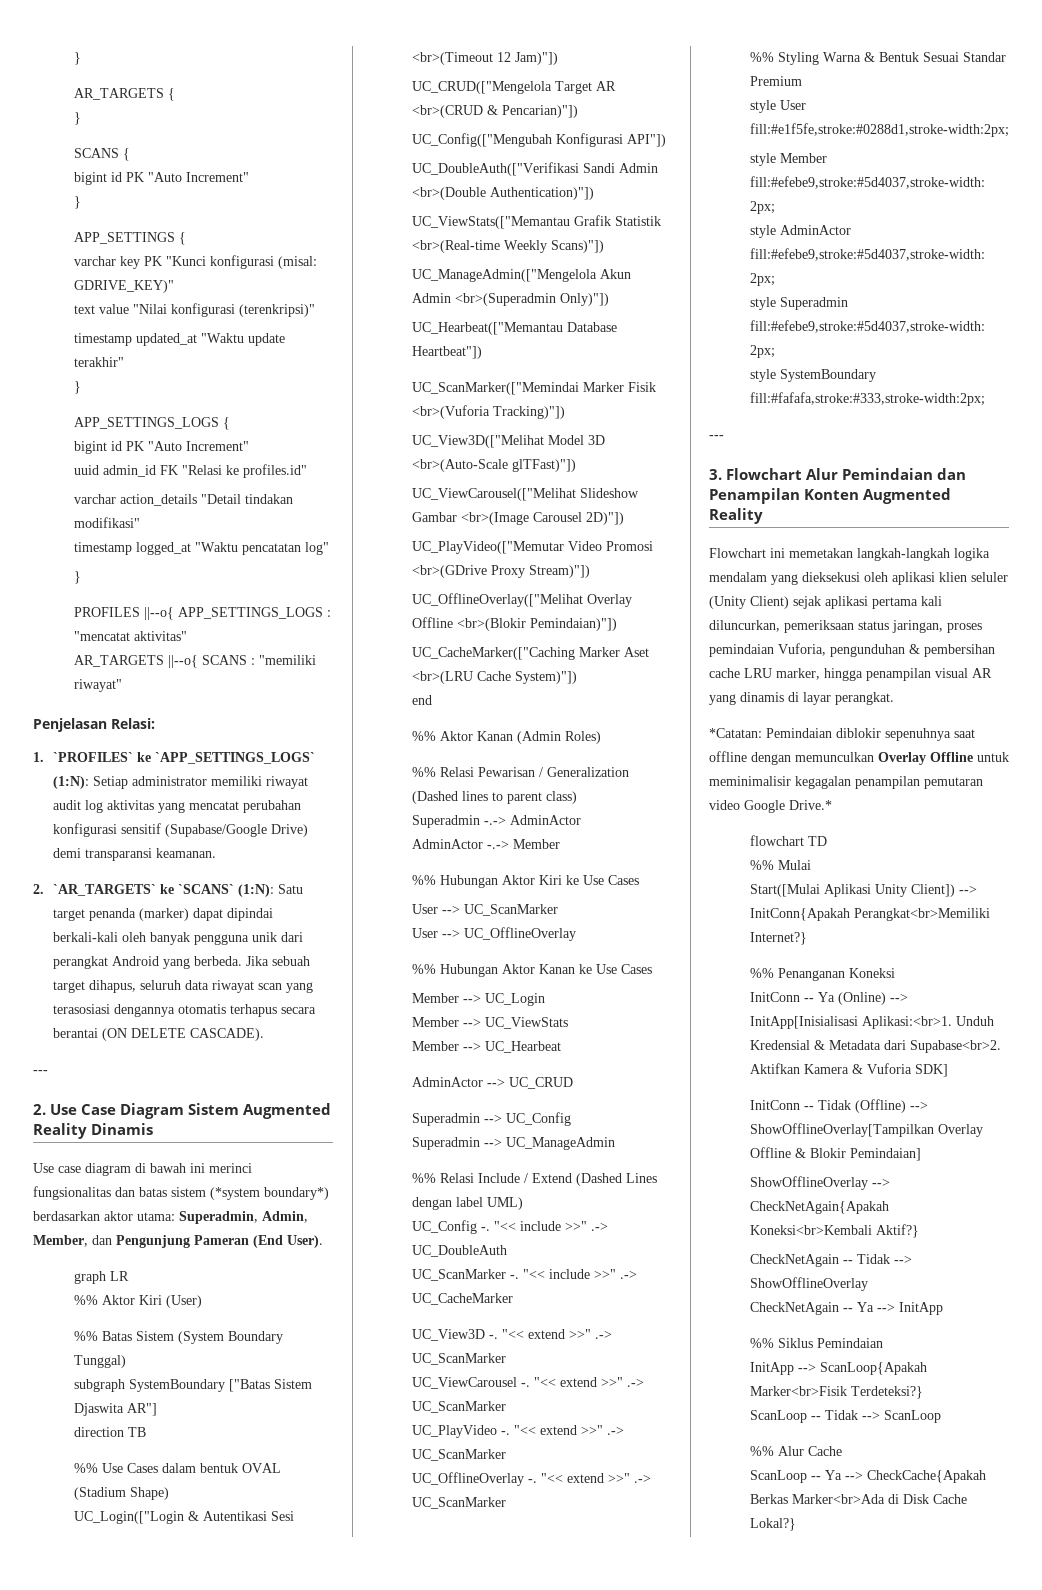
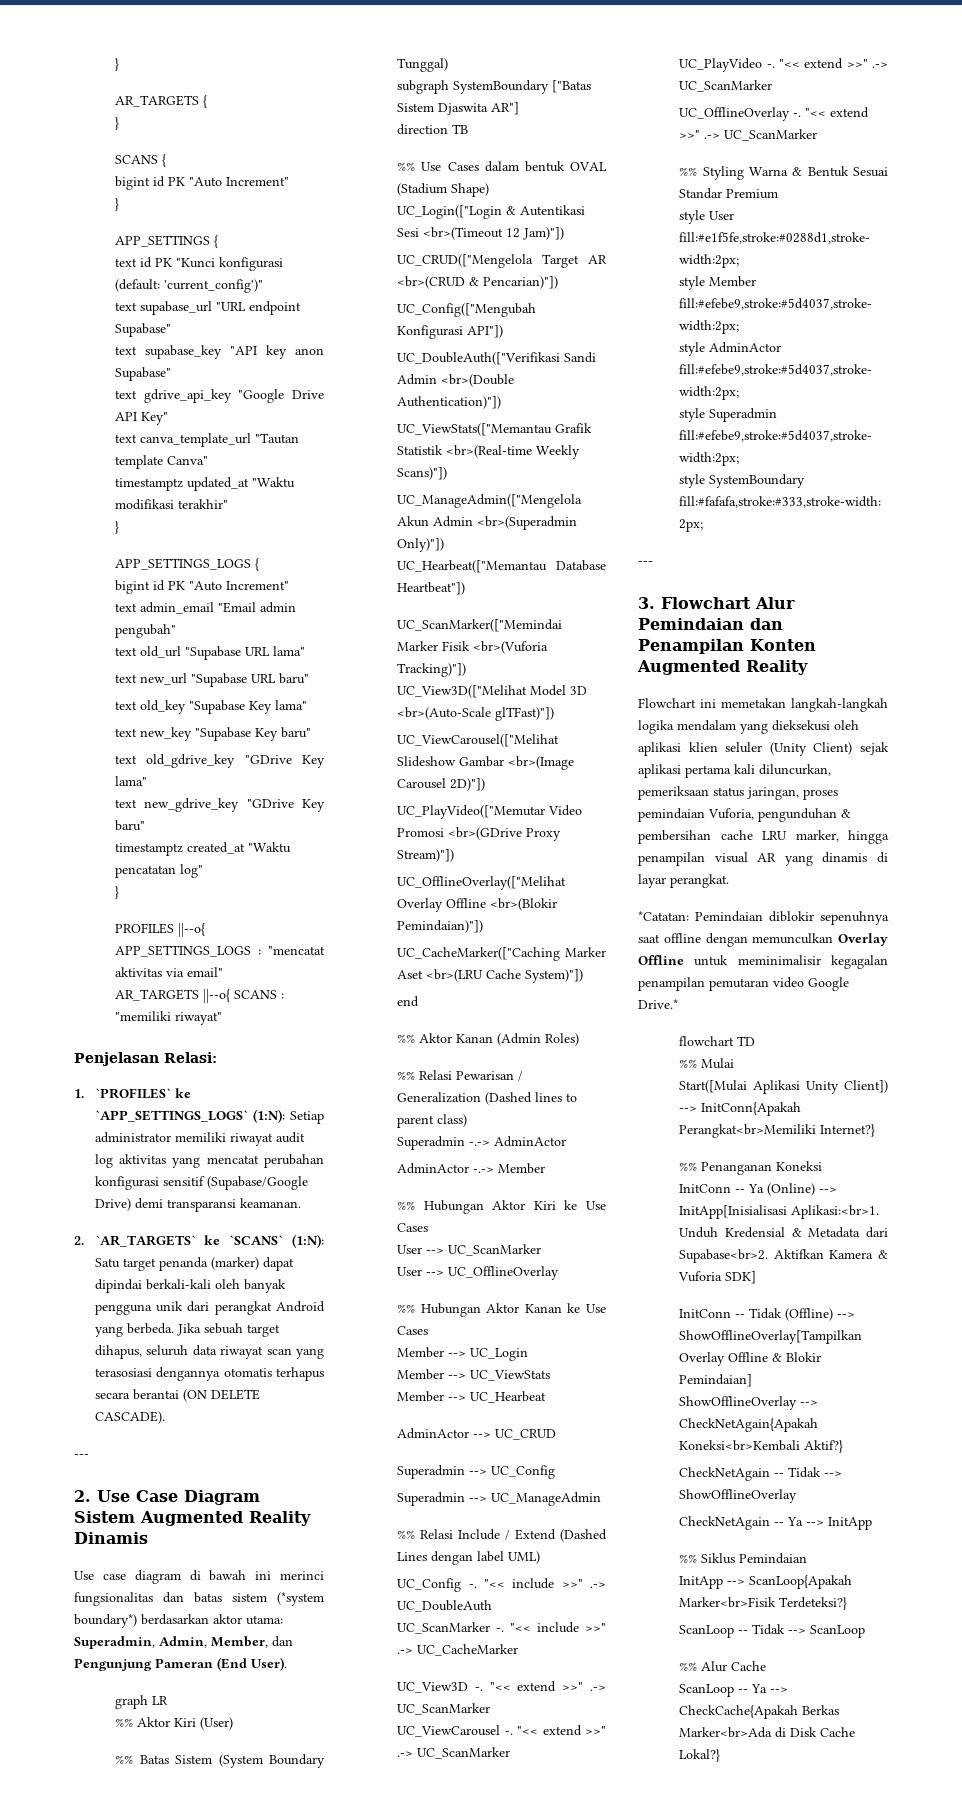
[73,256,140,269] varchar key -> [115,257,153,268] text id
[277,256,317,269] [73,280,174,293] [73,303,315,317] [73,333,132,346] (misal: GDRIVE_KEY)" // text value "Nilai konfigurasi (terenkripsi)" // timestamp -> [115,279,264,293] [115,301,302,315] [115,323,172,337] [115,345,324,359] [115,367,172,381] [115,389,324,403] [115,412,169,425] [115,433,300,447] [115,455,209,469] [115,478,184,491] (default: 'current_config')" // text supabase_url "URL endpoint Supabase" // text supabase_key "API key anon Supabase" // text gdrive_api_key "Google Drive API Key" // text canva_template_url "Tautan template Canva" // timestamptz
[247,333,285,346] update -> [115,499,175,510] modifikasi
[73,464,307,478] [73,494,293,506] [73,517,140,528] [73,542,191,555] uuid admin_id FK "Relasi ke profiles.id" // varchar action_details "Detail tindakan modifikasi" // timestamp logged_at -> [115,602,297,614] [115,624,177,638] [115,646,306,660] [115,673,310,687] [115,700,308,714] [115,727,312,741] [115,754,325,768] [115,776,148,786] [115,798,325,812] [115,820,146,831] [115,842,246,856] text admin_email "Email admin pengubah" // text old_url "Supabase URL lama" // text new_url "Supabase URL baru" // text old_key "Supabase Key lama" // text new_key "Supabase Key baru" // text old_gdrive_key "GDrive Key lama" // text new_gdrive_key "GDrive Key baru" // timestamptz created_at
[133,631,187,641] aktivitas" -> [115,967,224,977] aktivitas via email"

